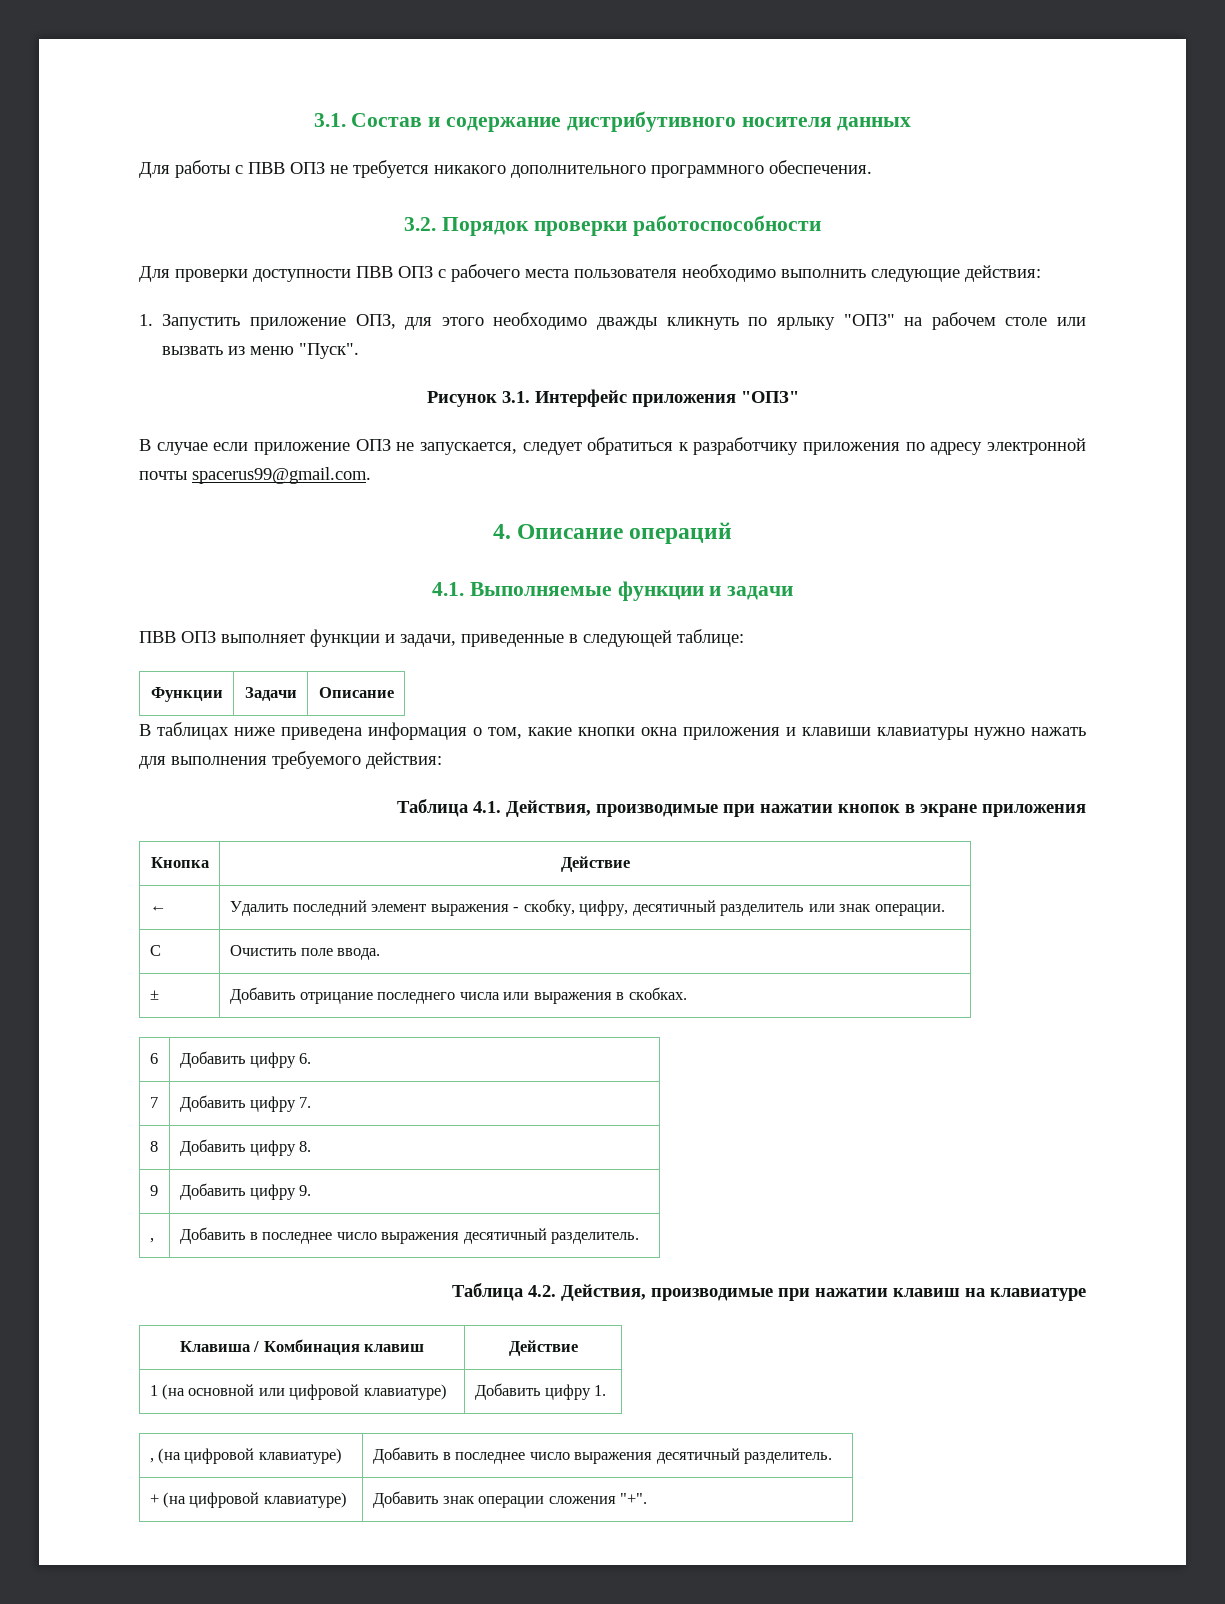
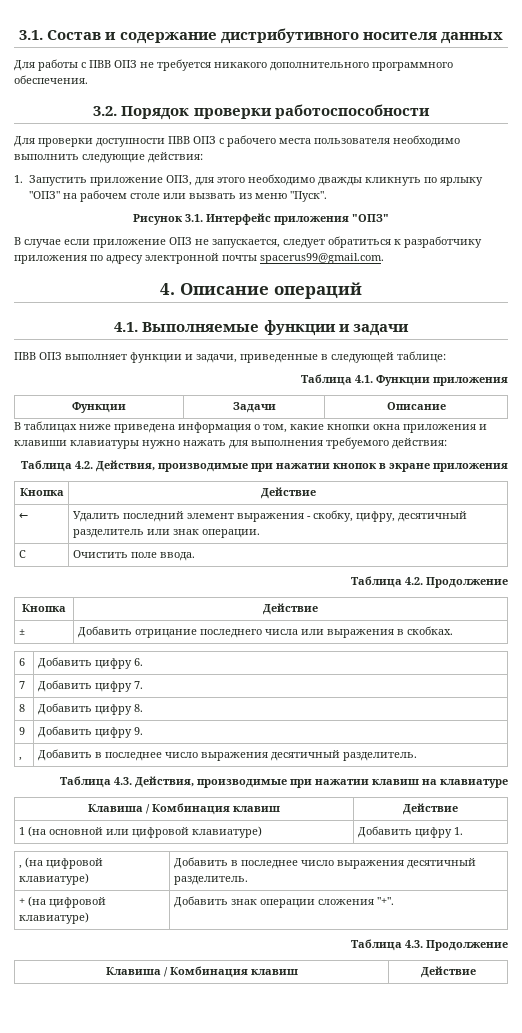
(744, 638) none -> [301,374,508,386] // Таблица 4.1. Функции приложения
[473,801,501,813] 4.1. -> [75,461,93,469] 4.2.
(381, 954) none -> [351,576,508,588] [22,604,66,612] [263,603,318,615] // Таблица 4.2. Продолжение // Кнопка | Действие
[528,1285,556,1297] 4.2. -> [114,777,132,785] 4.3.
(648, 1498) none -> [351,939,508,951] [105,966,298,978] [420,966,476,978] // Таблица 4.3. Продолжение // Клавиша / Комбинация клавиш | Действие

